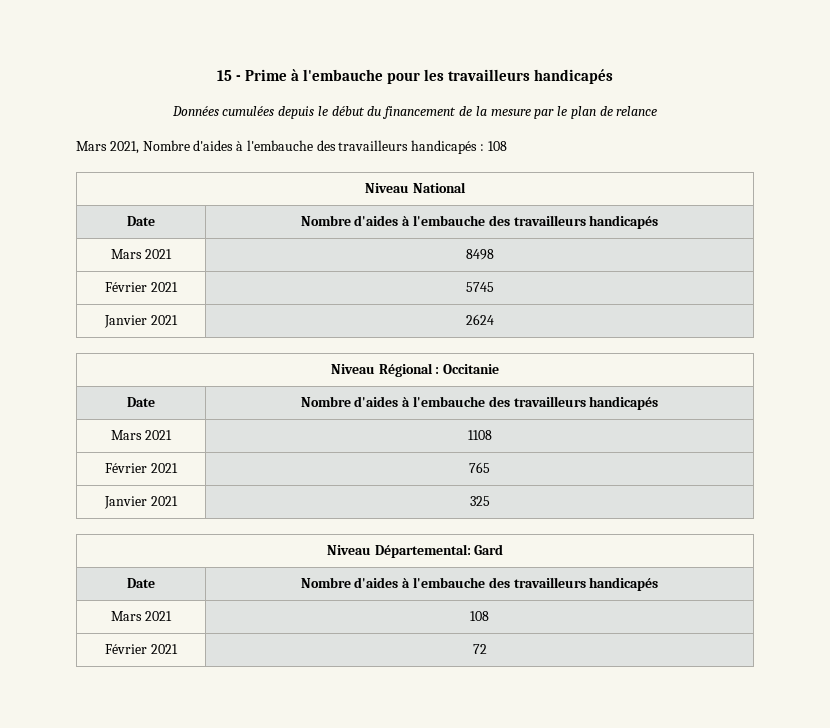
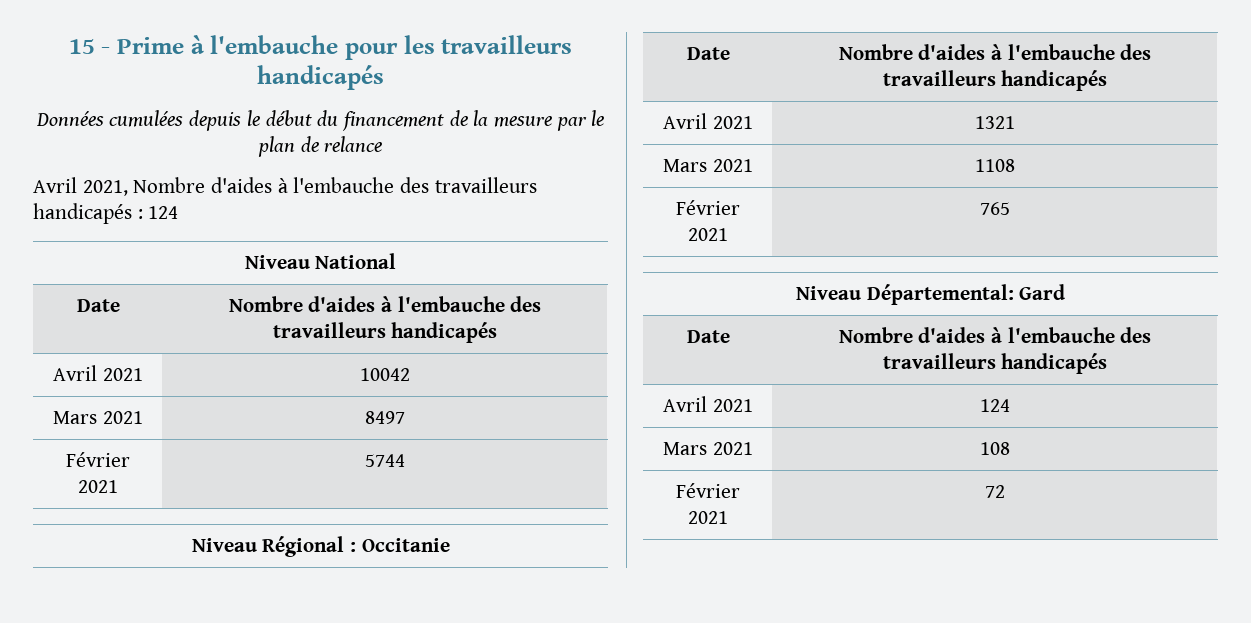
[76,141,107,151] Mars -> [33,177,77,193] Avril
[487,141,507,151] 108 -> [148,206,179,219] 124
[111,249,172,259] [465,249,494,260] [105,282,178,292] [465,282,494,292] [104,315,178,328] [465,314,494,325] // Mars 2021 | 8498 // Février 2021 | 5745 // Janvier 2021 | 2624 -> [53,365,143,381] [360,368,410,381] [53,411,143,424] [365,411,405,424] [66,452,130,467] [78,480,118,493] [365,454,405,467] // Avril 2021 | 10042 // Mars 2021 | 8497 // Février 2021 | 5744
(659, 403) none -> [663,113,753,129] [975,116,1015,129] // Avril 2021 | 1321
[104,496,178,509] [469,496,490,506] // Janvier 2021 | 325 -> (1010, 208) none
(659, 584) none -> [663,396,753,412] [980,399,1010,412] // Avril 2021 | 124

